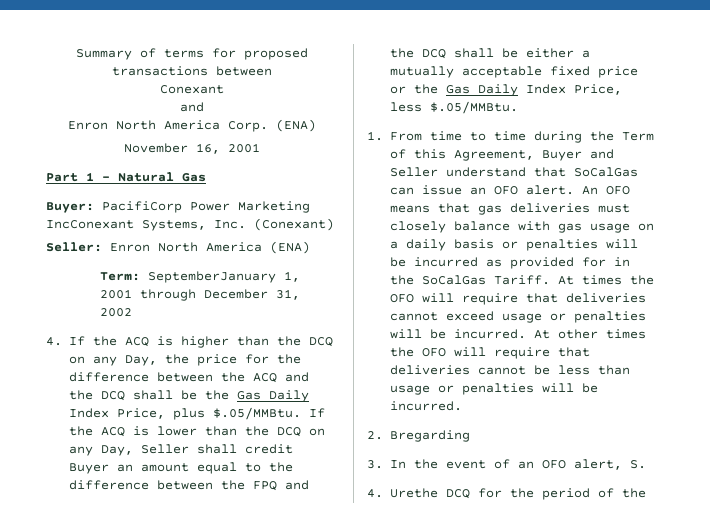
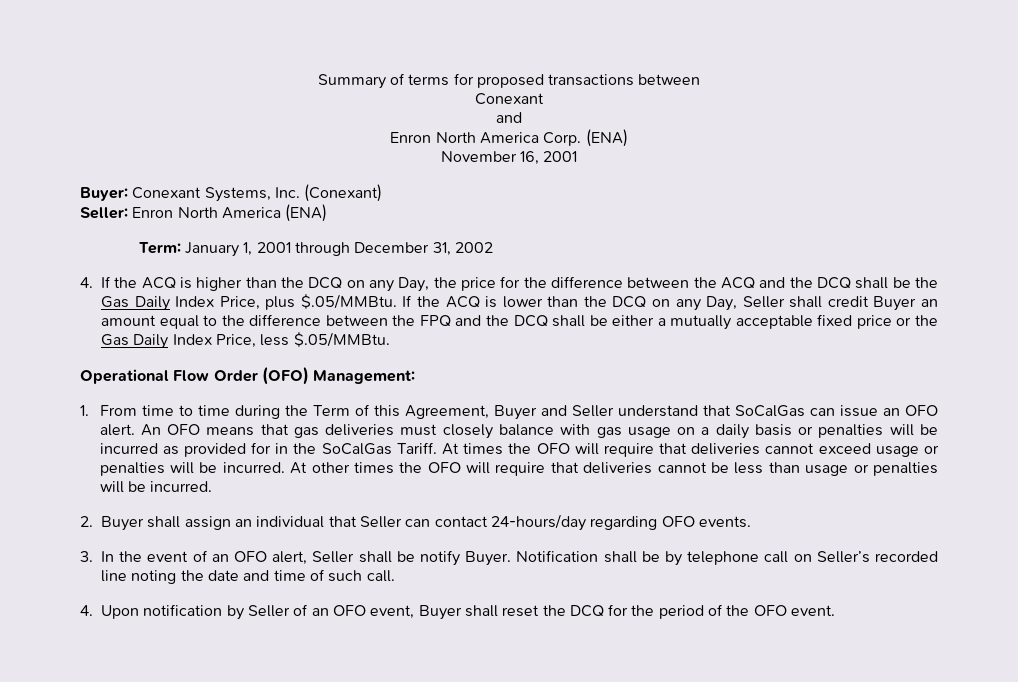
[46,172,206,182] [46,201,310,213] [46,220,134,229] Part 1 - Natural Gas // Buyer: PacifiCorp Power Marketing IncConexant -> [80,187,202,201] Buyer: Conexant
[148,271,277,283] SeptemberJanuary -> [185,242,240,257] January
(518, 107) none -> [80,367,416,385] // Operational Flow Order (OFO) Management:
[389,430,470,442] Bregarding -> [101,514,751,531] Buyer shall assign an individual that Seller can contact 24-hours/day regarding OFO events.
[629,460,646,469] [367,488,438,498] S. // 4. Urethe -> [312,550,939,566] [101,569,395,584] [80,604,566,620] Seller shall be notify Buyer. Notification shall be by telephone call on Seller’s recorded line noting the date and time of such call. // 4. Upon notification by Seller of an OFO event, Buyer shall reset the
(646, 493) none -> [753,605,836,616] OFO event.

